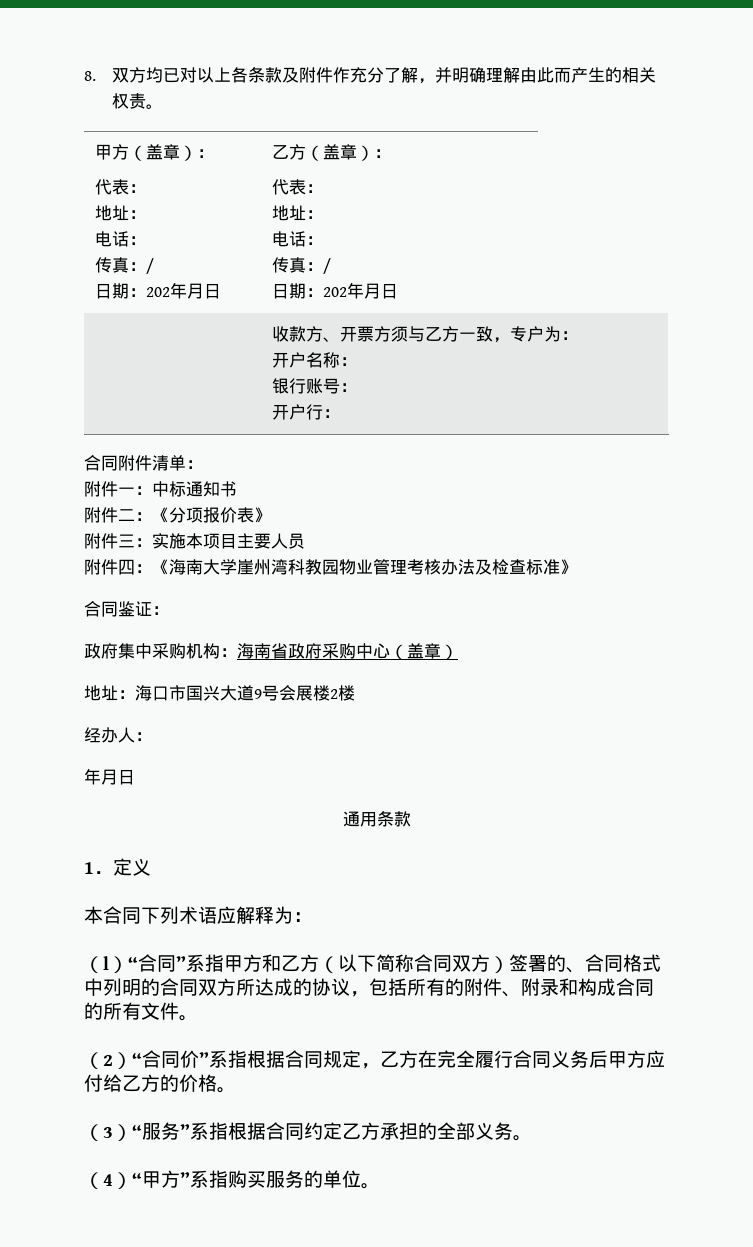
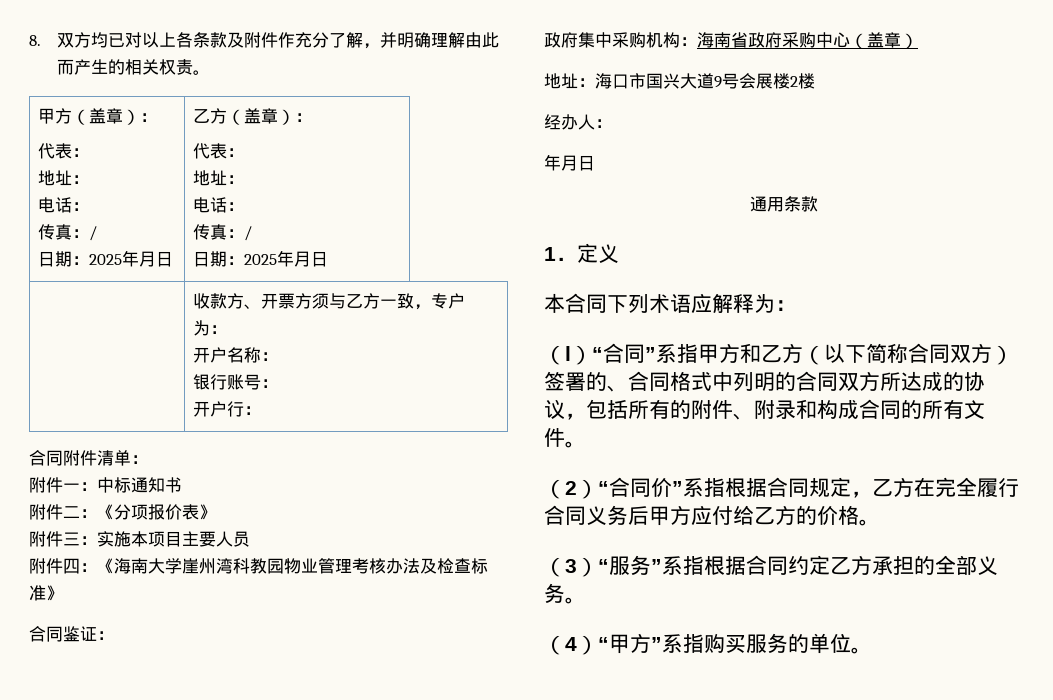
[146,287,171,297] 202 -> [89,254,123,265] 2025
[323,287,348,297] 202 -> [244,254,278,265] 2025

